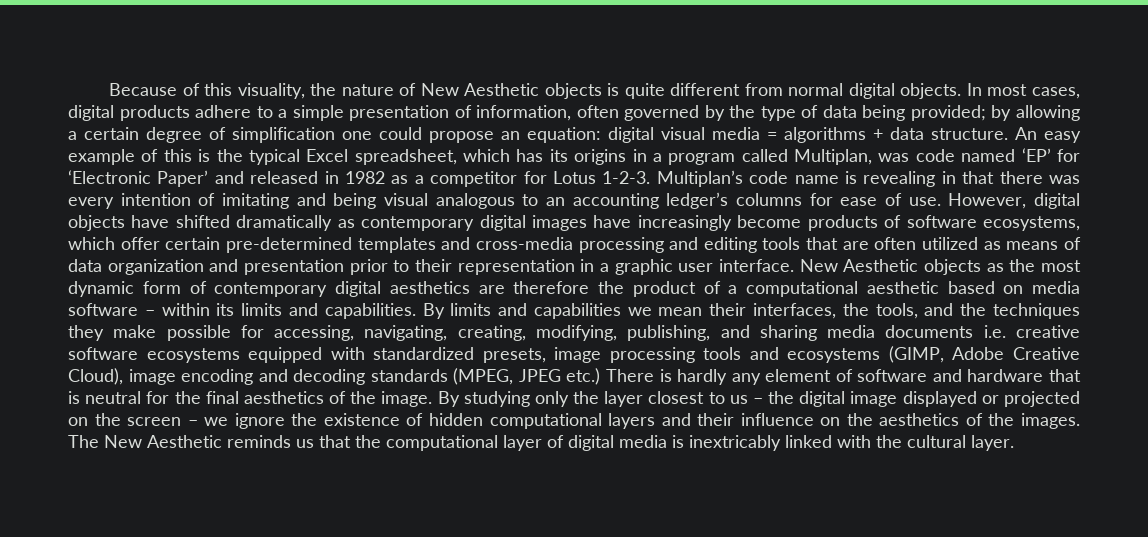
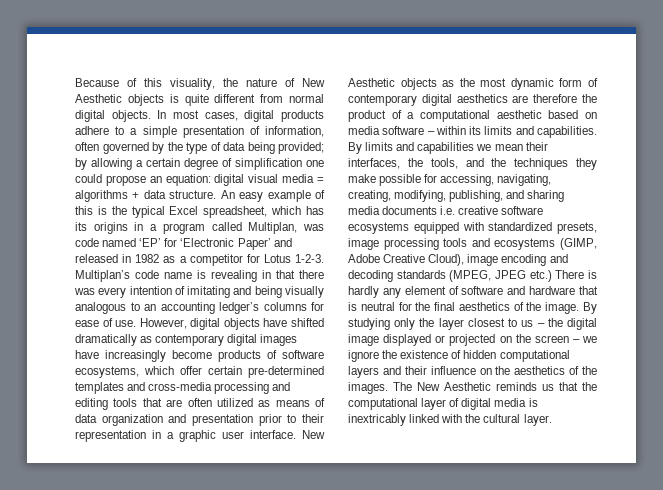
[384,193,428,206] visual -> [284,286,324,298] visually

